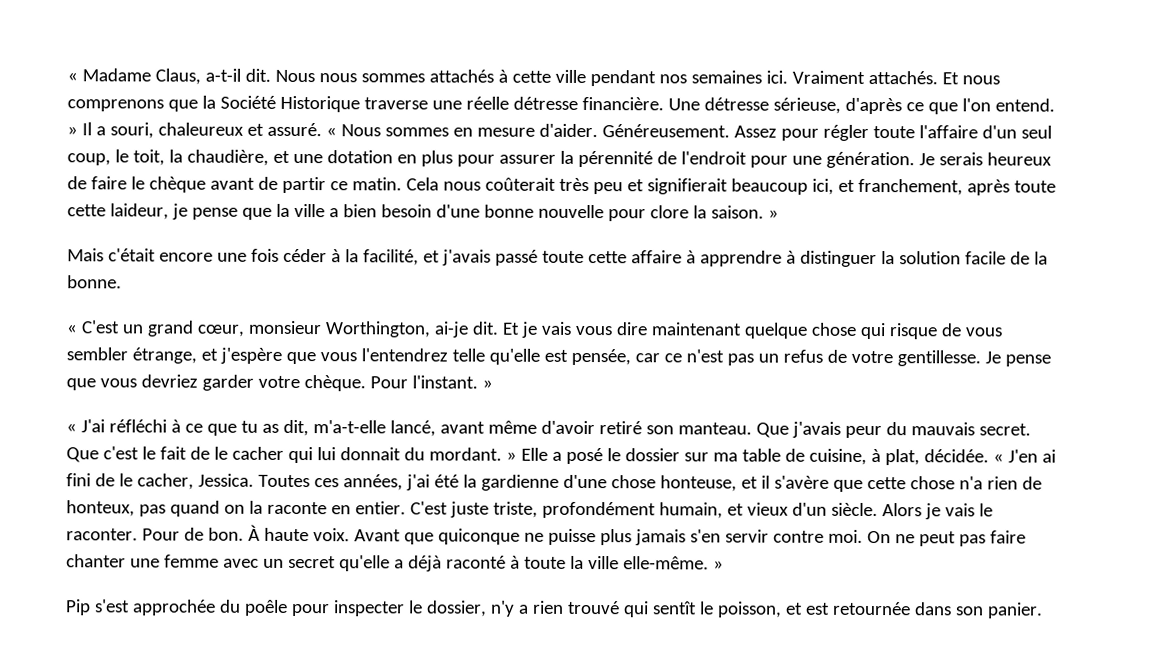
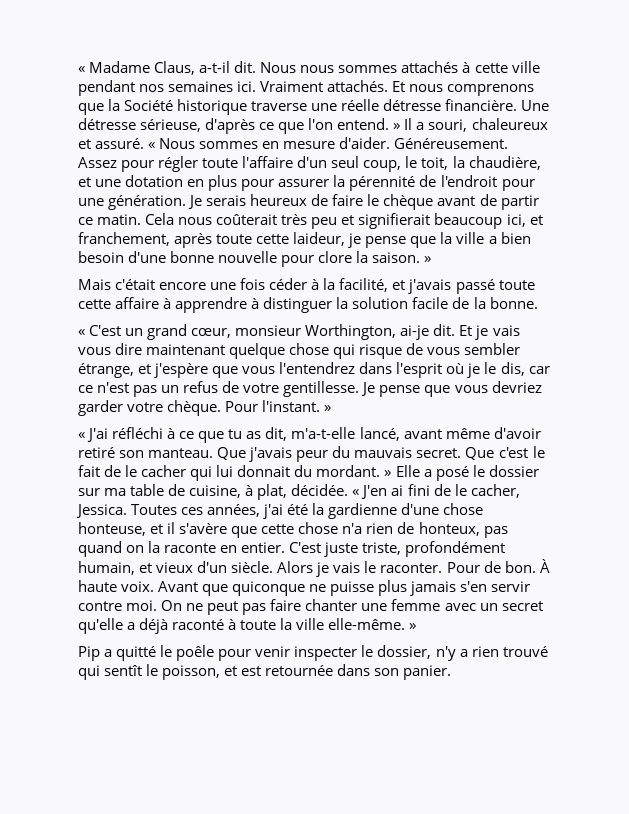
[279,95,360,113] Historique -> [177,99,248,115] historique
[451,348,631,366] telle qu'elle est pensée, -> [359,362,525,378] dans l'esprit où je le dis,
[93,599,241,616] s'est approchée du -> [104,645,173,661] a quitté le
(330, 610) none -> [255,646,291,657] venir

